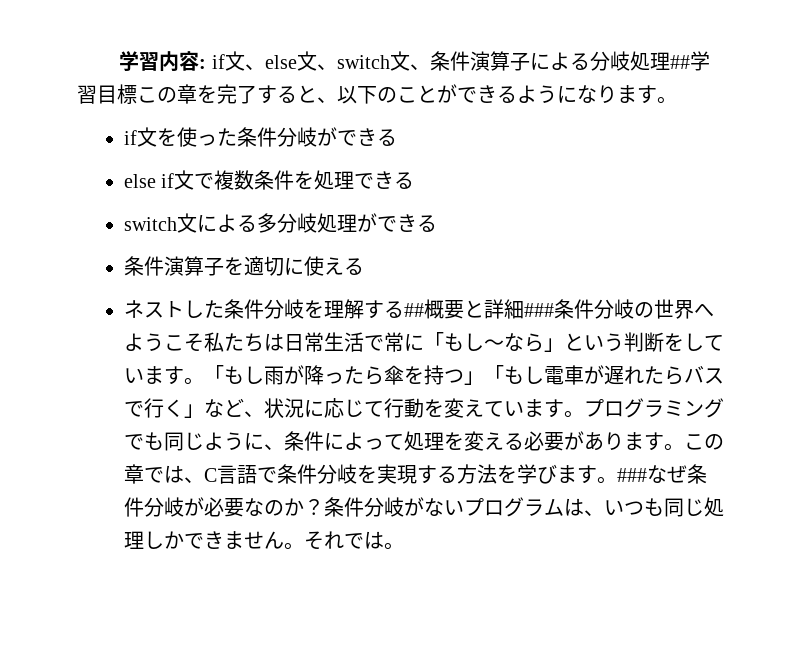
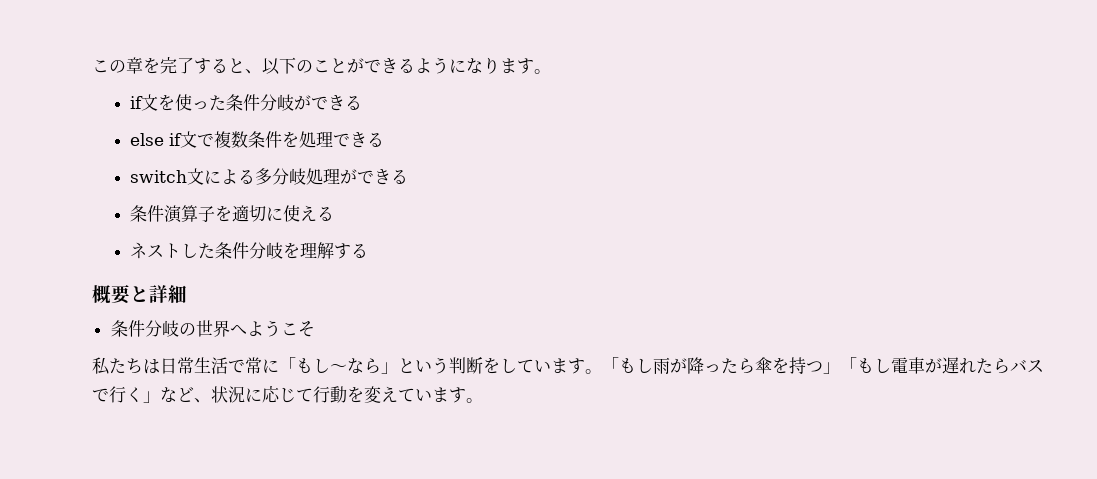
[119,51,710,72] [77,84,137,104] 学習内容: if文、else文、switch文、条件演算子による分岐処理##学習目標 -> (92, 66) none
[403,303,424,317] ## -> (369, 250) //
[523,303,554,317] ### -> (187, 294) //
(204, 342) none -> (315, 329) //
[583,398,724,418] [123,431,724,451] [123,464,707,484] [123,497,724,517] [123,531,404,550] プログラミングでも同じように、条件によって処理を変える必要があります。この章では、C言語で条件分岐を実現する方法を学びます。###なぜ条件分岐が必要なのか？条件分岐がないプログラムは、いつも同じ処理しかできません。それでは。 -> (483, 400) none

